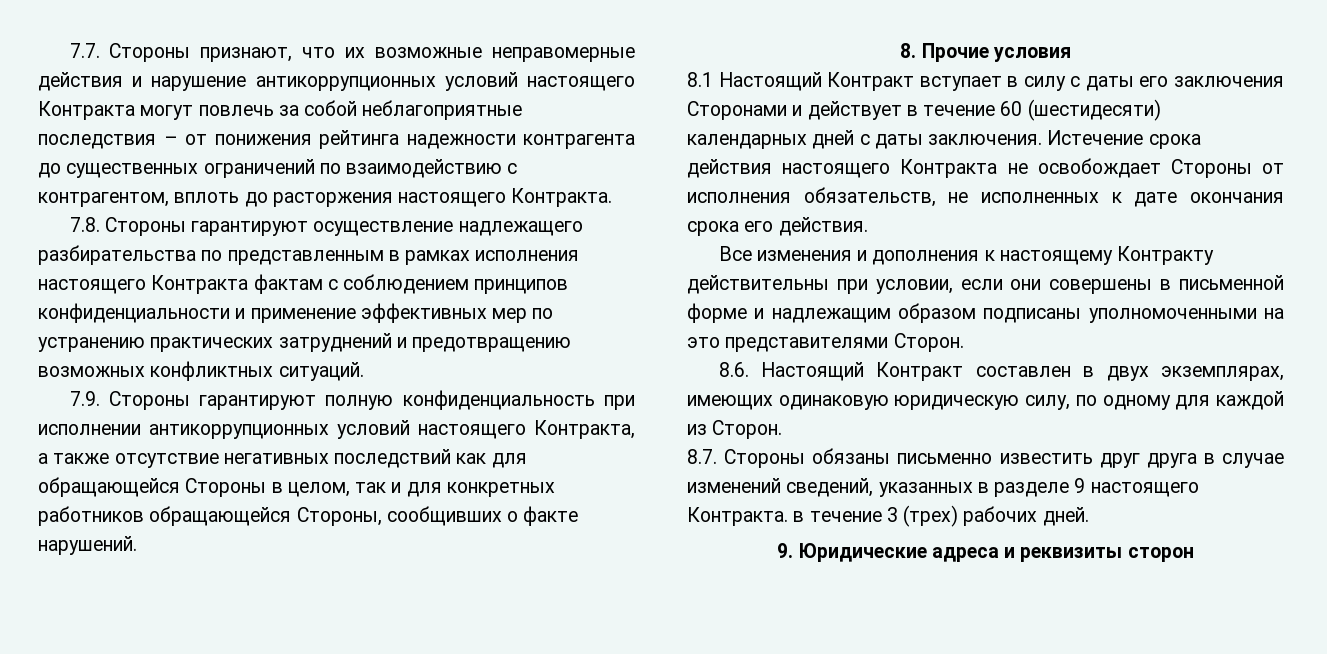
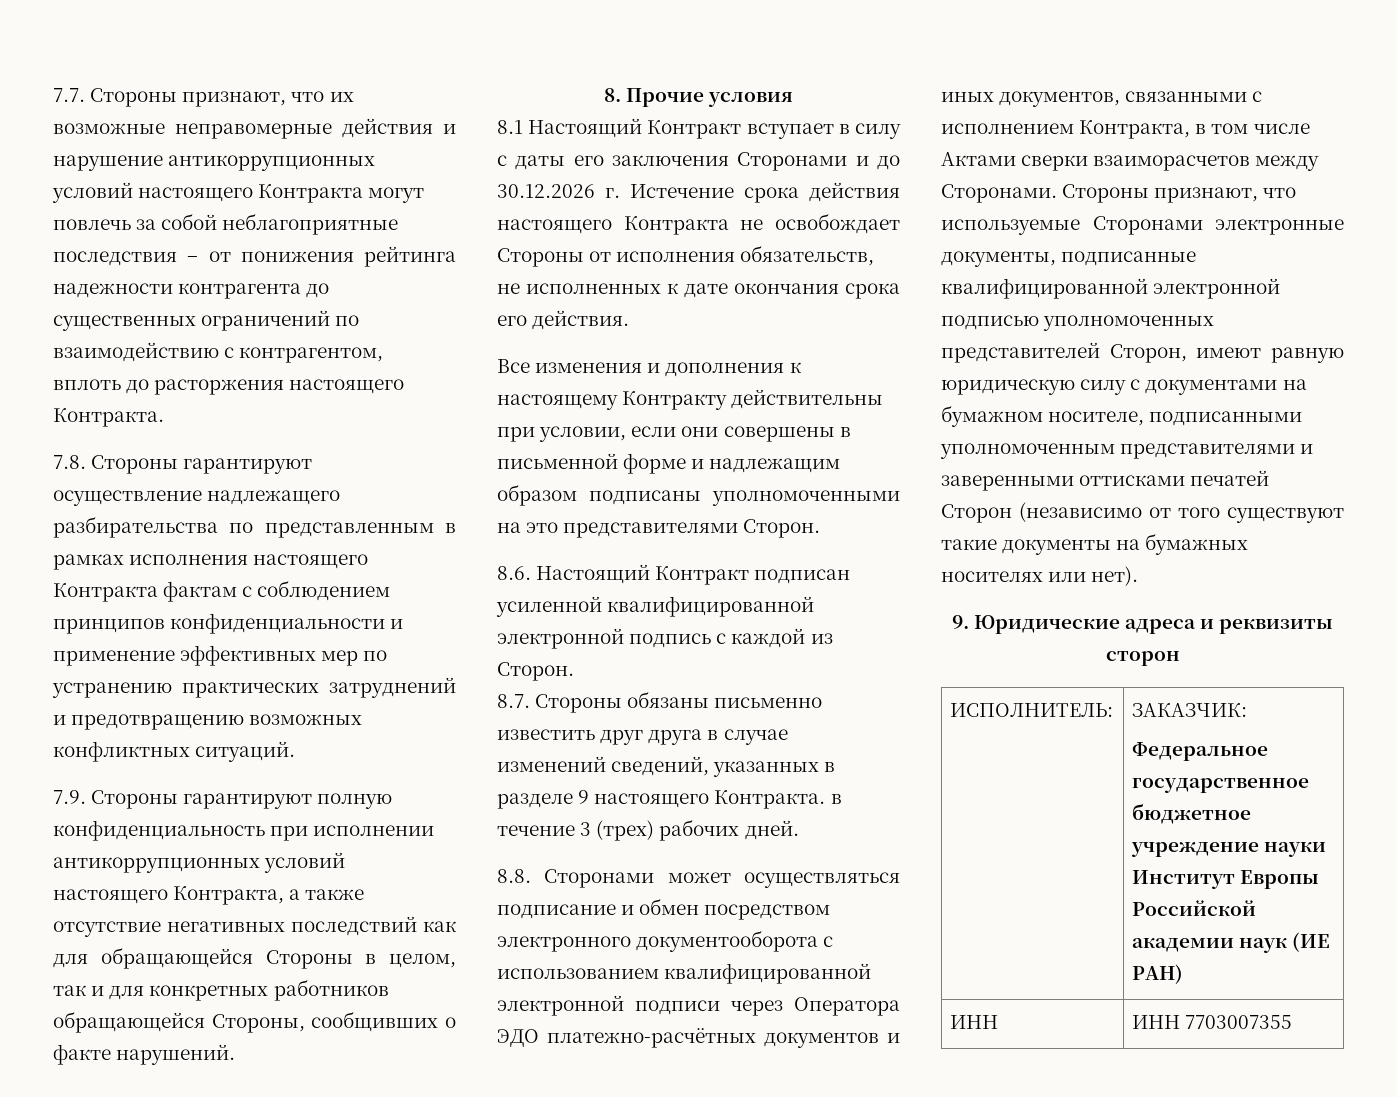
[807,99,1161,121] [687,130,1043,149] действует в течение 60 (шестидесяти) календарных дней с даты заключения. -> [877,155,900,170] [497,184,620,198] до 30.12.2026 г.
[975,366,1284,381] [687,395,1211,410] составлен в двух экземплярах, имеющих одинаковую юридическую силу, по одному для -> [754,569,851,584] [496,596,815,617] [497,628,727,649] подписан усиленной квалифицированной электронной подпись с
(1089, 516) none -> [497,869,900,888] [497,898,831,920] [497,930,834,952] [497,963,872,984] [497,995,900,1016] [497,1028,900,1048] [941,91,1263,107] [941,120,1310,139] [941,152,1320,171] [941,184,1297,203] [941,216,1344,235] [941,251,1197,267] [941,278,1281,299] [941,315,1215,331] [941,342,1344,363] [941,379,1307,395] [941,405,1303,427] [940,443,1314,459] [941,470,1270,491] [941,502,1344,523] [941,533,1249,555] [941,566,1139,586] // 8.8. Сторонами может осуществляться подписание и обмен посредством электронного документооборота с использованием квалифицированной электронной подписи через Оператора ЭДО платежно-расчётных документов и иных документов, связанными с исполнением Контракта, в том числе Актами сверки взаиморасчетов между Сторонами. Стороны признают, что используемые Сторонами электронные документы, подписанные квалифицированной электронной подписью уполномоченных представителей Сторон, имеют равную юридическую силу с документами на бумажном носителе, подписанными уполномоченным представителями и заверенными оттисками печатей Сторон (независимо от того существуют такие документы на бумажных носителях или нет).
(1194, 554) none -> [950,703,1114,717] [1132,703,1248,717] [1132,742,1269,761] [1132,778,1310,793] [1132,803,1252,824] [1131,842,1327,857] [1132,870,1320,889] [1132,900,1257,916] [1132,932,1331,953] [1132,964,1184,984] [950,1015,999,1029] [1132,1015,1293,1029] // ИСПОЛНИТЕЛЬ: | ЗАКАЗЧИК: // Федеральное государственное бюджетное учреждение науки Институт Европы Российской академии наук (ИЕ РАН) // ИНН | ИНН 7703007355

